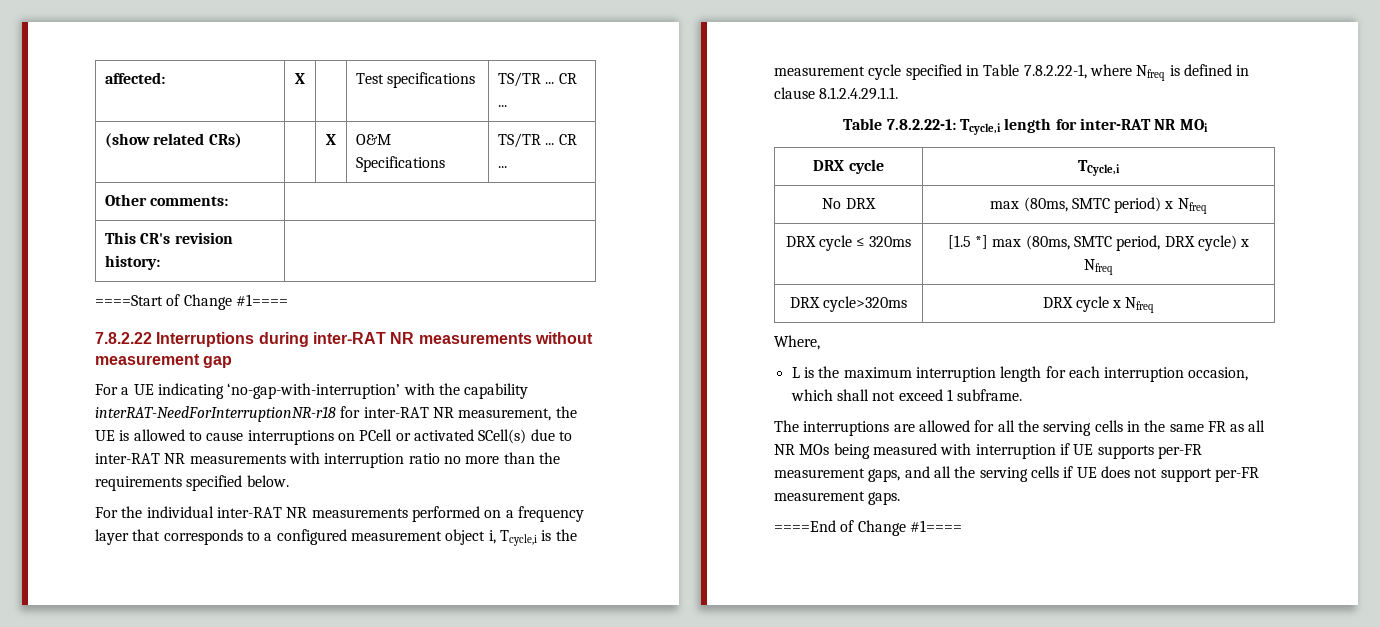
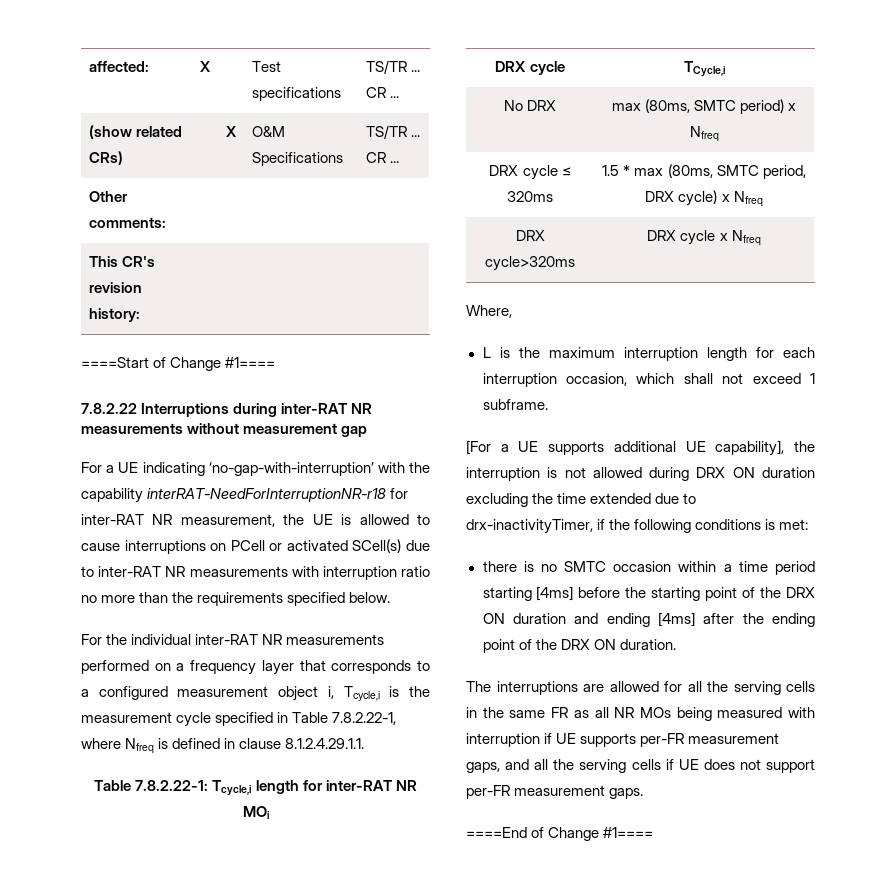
[947,235,989,249] [1.5 *] -> [602,165,631,176] 1.5 *
(1023, 395) none -> [466,440,815,456] [466,467,815,481] [466,493,697,507] [466,519,809,534] [482,561,815,575] [482,586,815,601] [482,612,816,627] [482,639,676,653] // [For a UE supports additional UE capability], the interruption is not allowed during DRX ON duration excluding the time extended due to drx-inactivityTimer, if the following conditions is met: // there is no SMTC occasion within a time period starting [4ms] before the starting point of the DRX ON duration and ending [4ms] after the ending point of the DRX ON duration.

